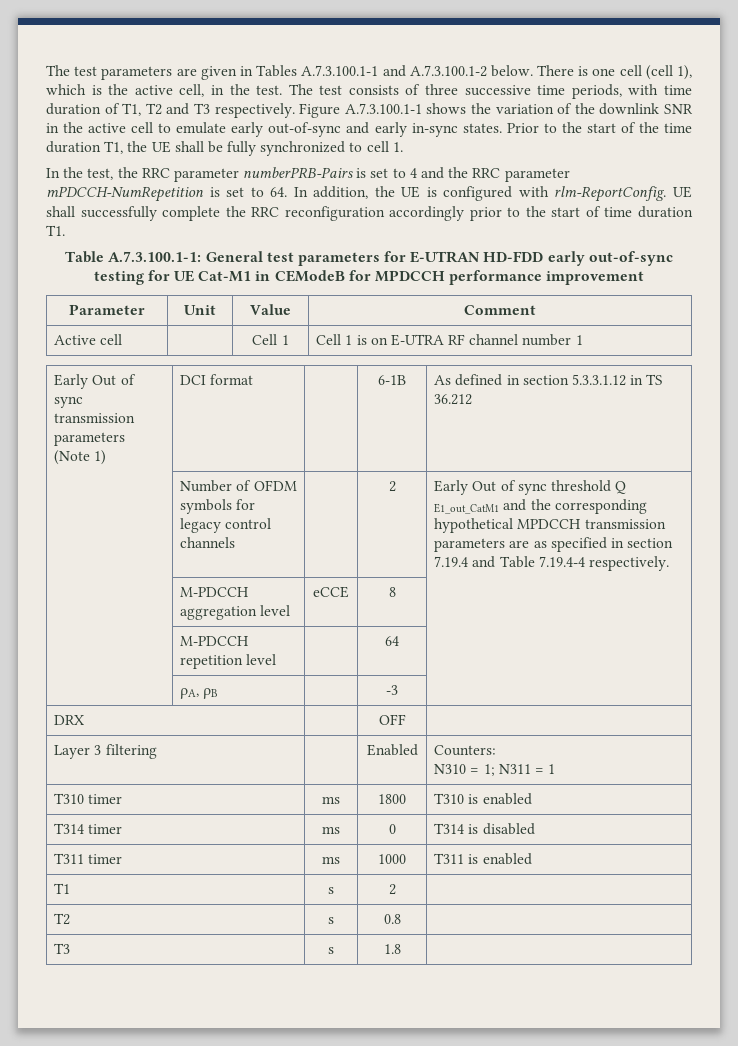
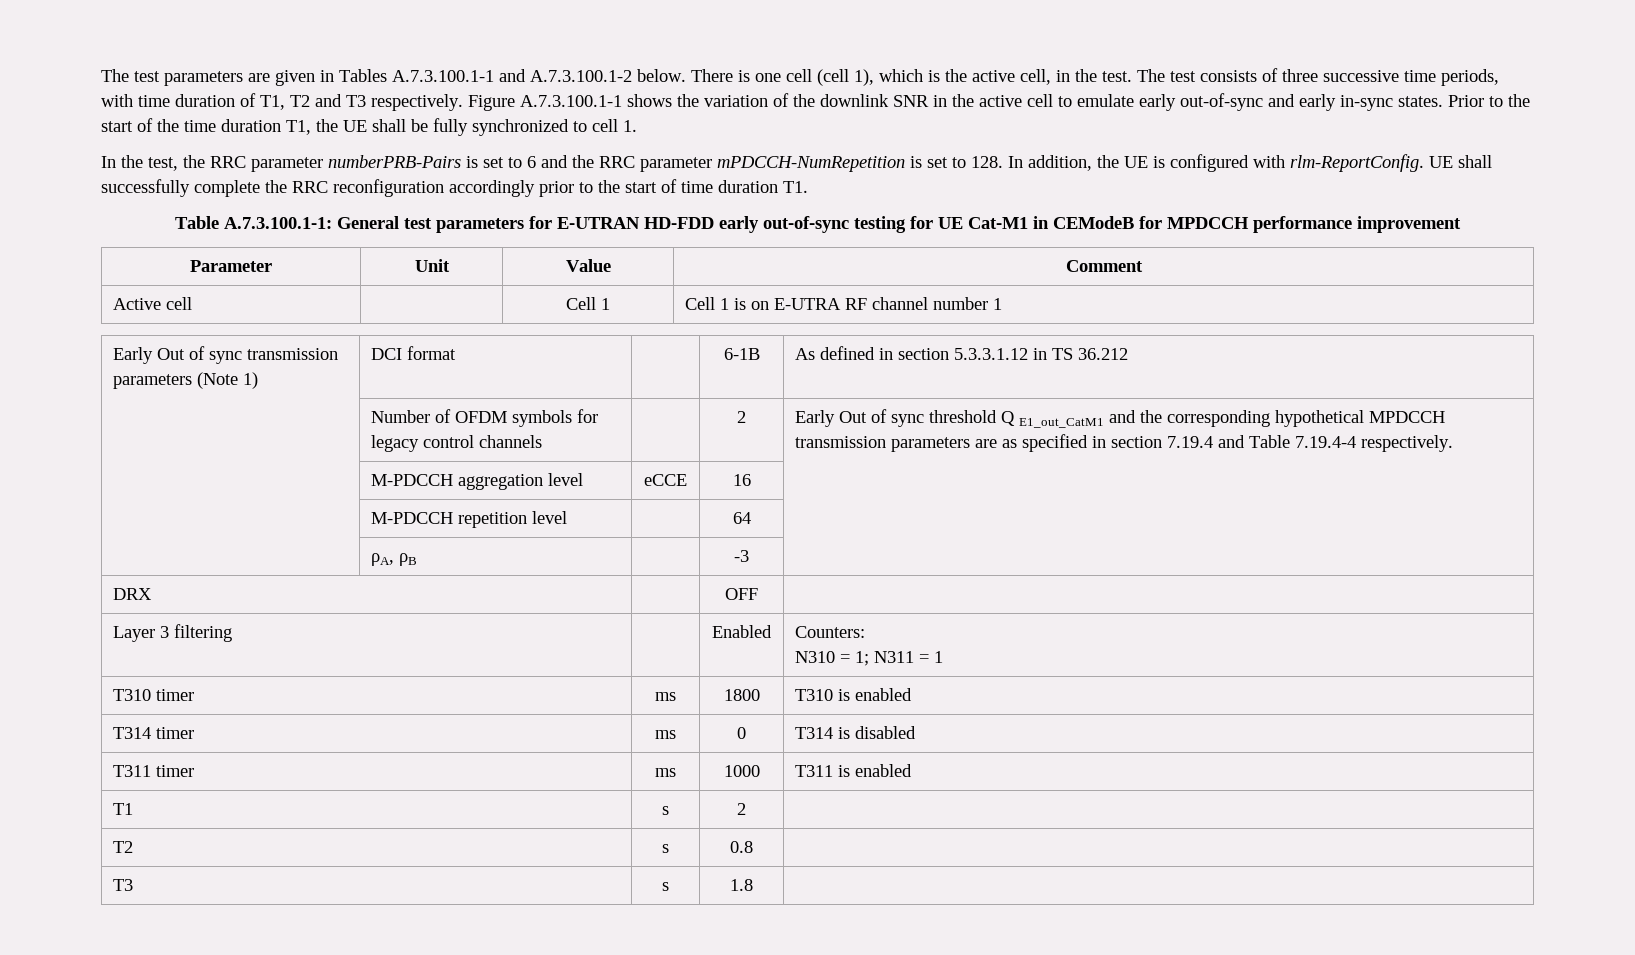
[409,168,417,178] 4 -> [527,156,536,168] 6
[270,187,288,197] 64. -> [971,156,1003,168] 128.
[388,587,396,597] 8 -> [732,474,751,486] 16

